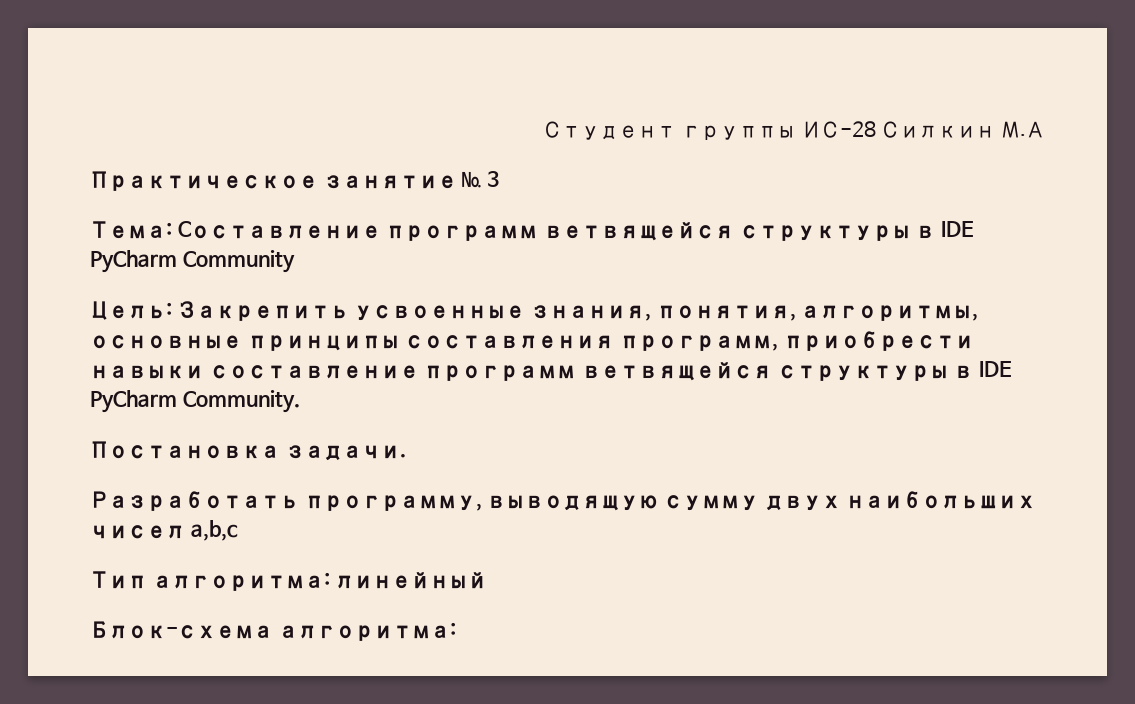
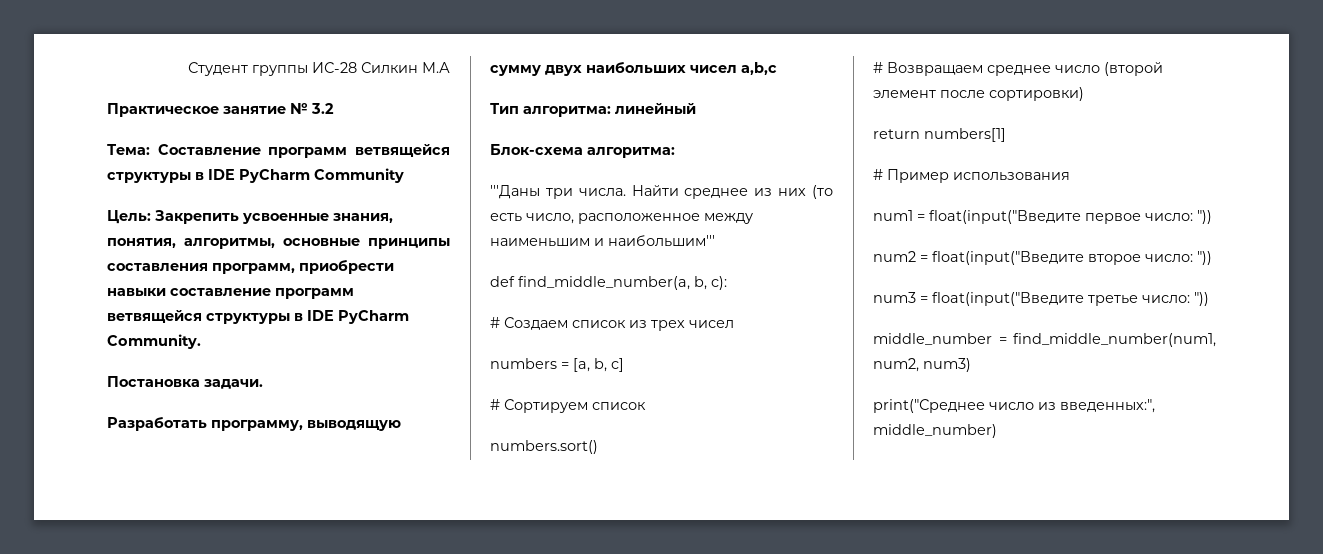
[487,171,500,187] 3 -> [311,103,334,114] 3.2
(456, 631) none -> [490,185,833,199] [490,213,753,224] [490,235,715,247] [490,276,727,290] [490,317,734,331] [490,358,624,372] [490,399,646,413] [490,440,598,454] [873,62,1163,76] [873,87,1084,101] [873,128,1006,142] [873,169,1070,183] [873,210,1212,224] [873,251,1212,265] [873,292,1209,306] [873,333,1216,347] [873,358,971,372] [873,399,1155,413] [873,424,997,438] // '''Даны три числа. Найти среднее из них (то есть число, расположенное между наименьшим и наибольшим''' // def find_middle_number(a, b, c): // # Создаем список из трех чисел // numbers = [a, b, c] // # Сортируем список // numbers.sort() // # Возвращаем среднее число (второй элемент после сортировки) // return numbers[1] // # Пример использования // num1 = float(input("Введите первое число: ")) // num2 = float(input("Введите второе число: ")) // num3 = float(input("Введите третье число: ")) // middle_number = find_middle_number(num1, num2, num3) // print("Среднее число из введенных:", middle_number)

